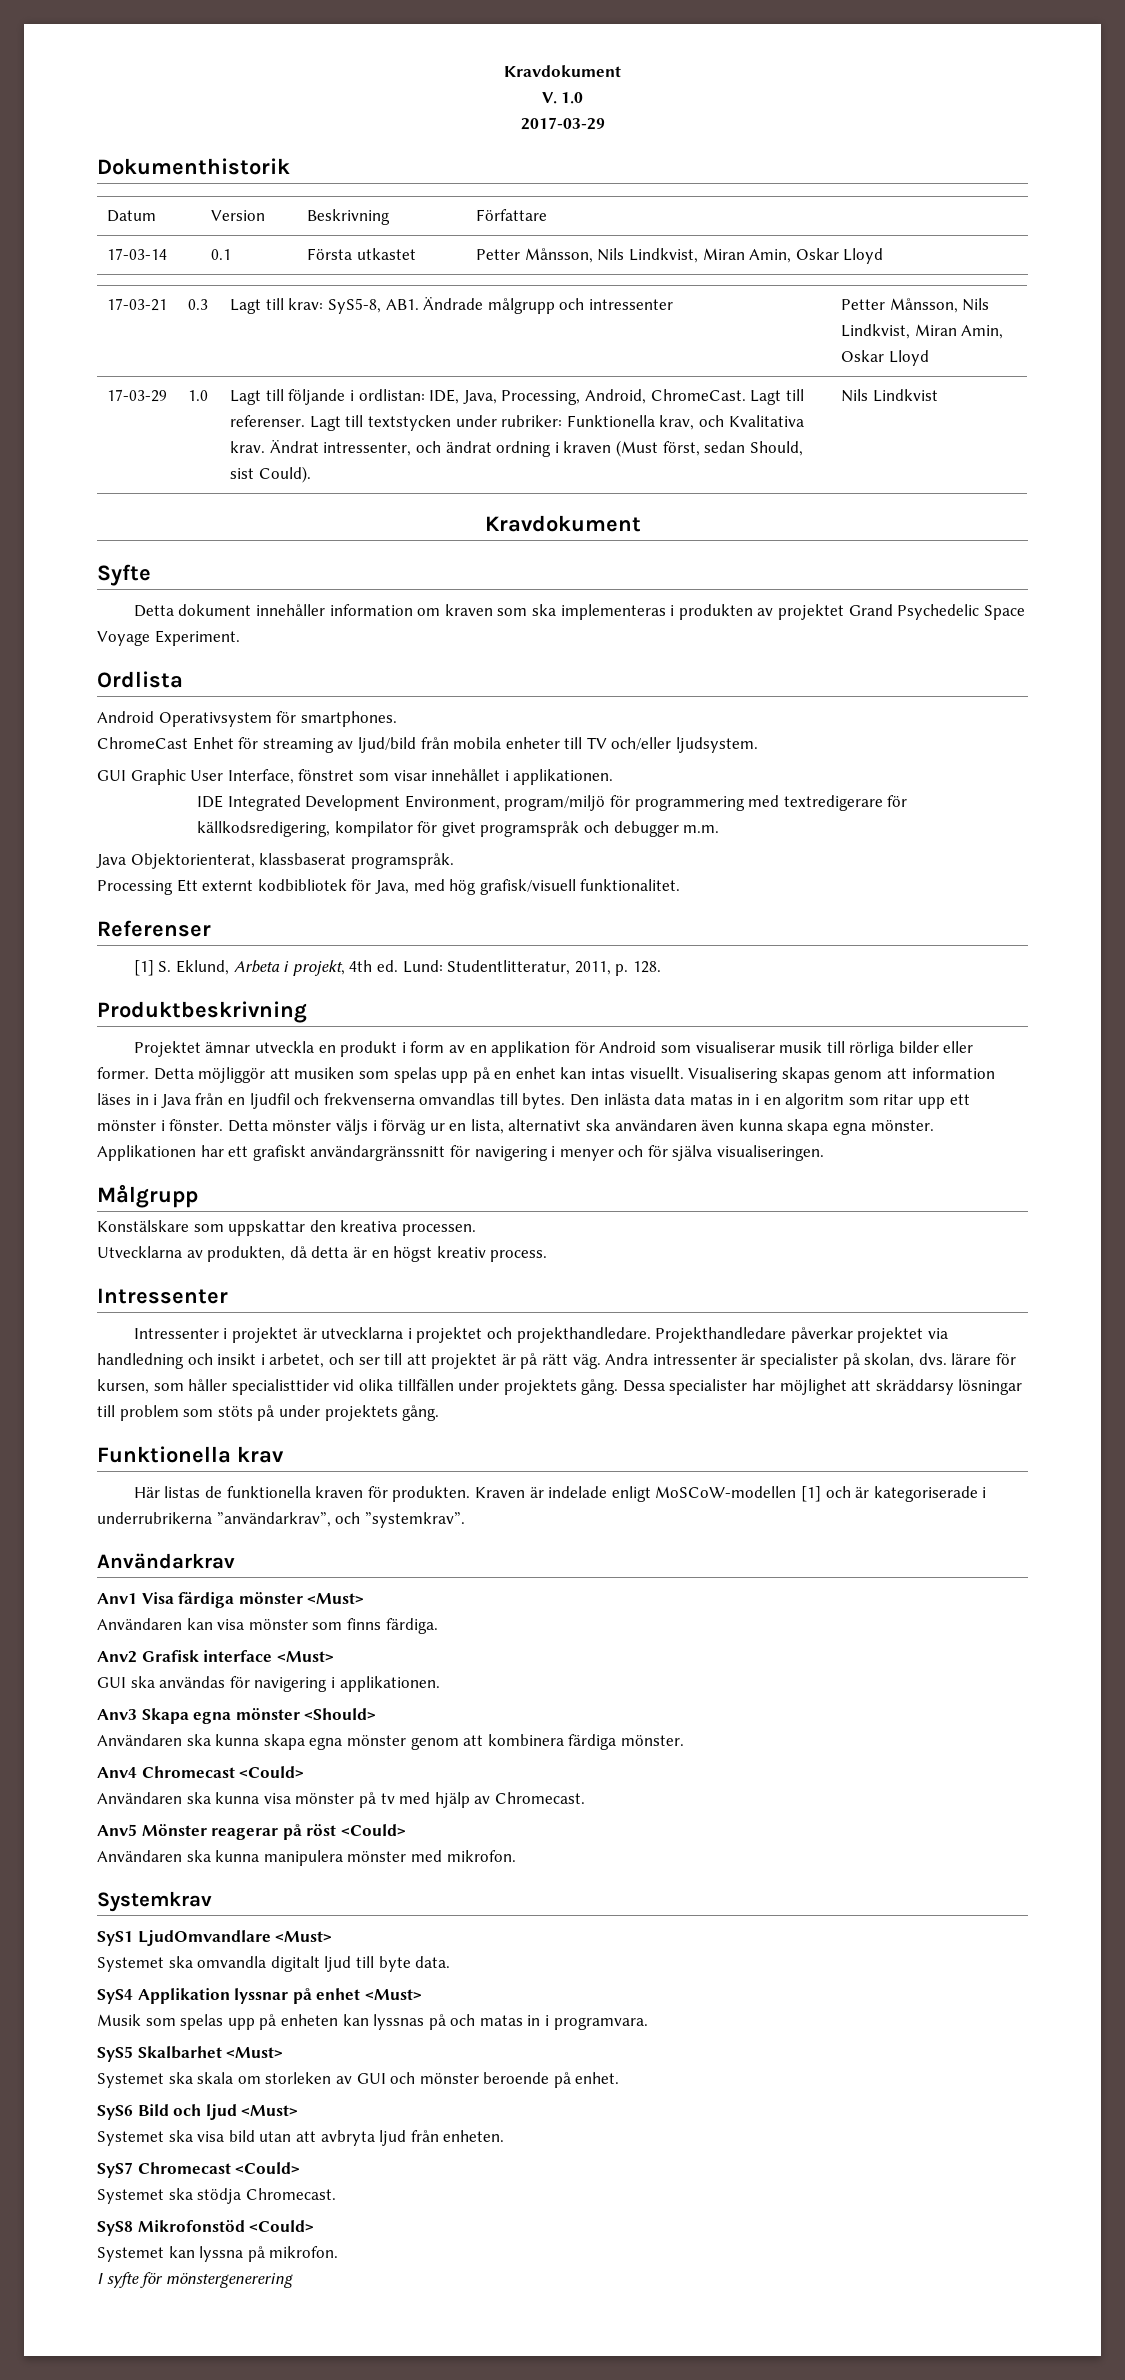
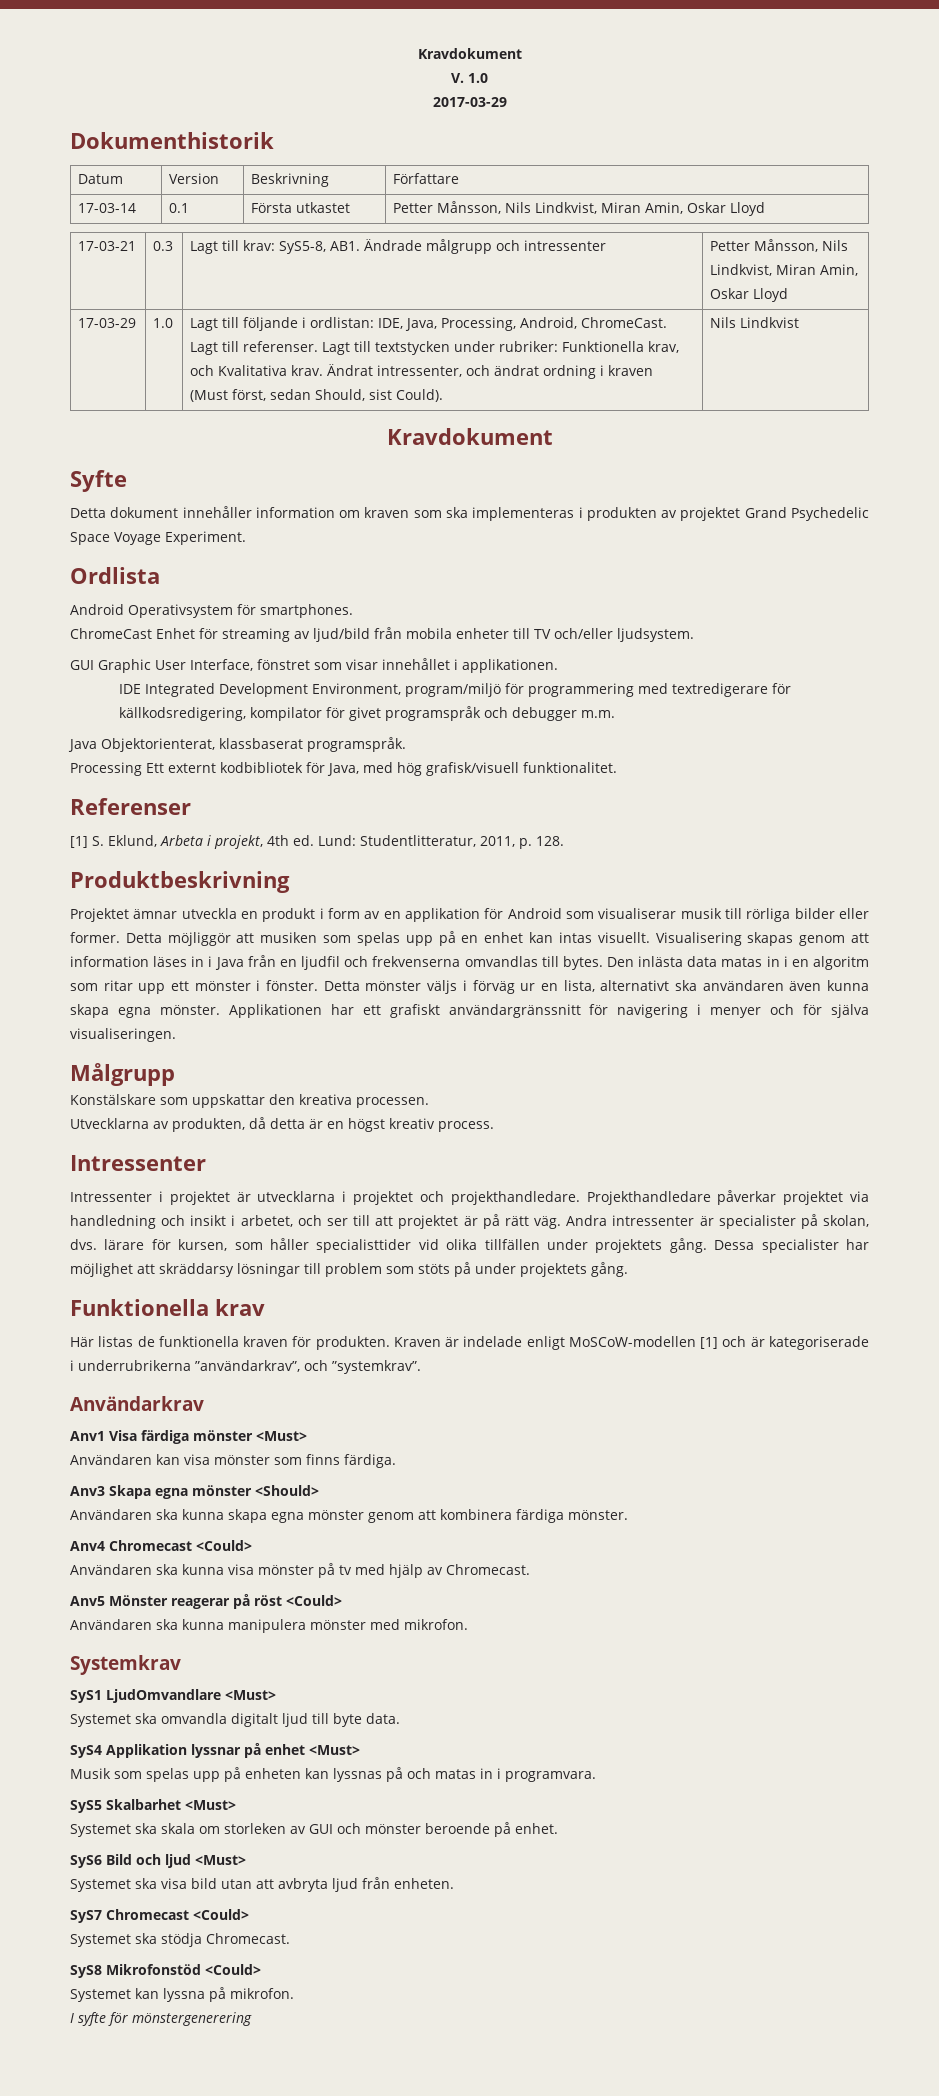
[97,1650,334,1663] [97,1676,440,1692] // Anv2 Grafisk interface <Must> // GUI ska användas för navigering i applikationen. -> (396, 1461) none

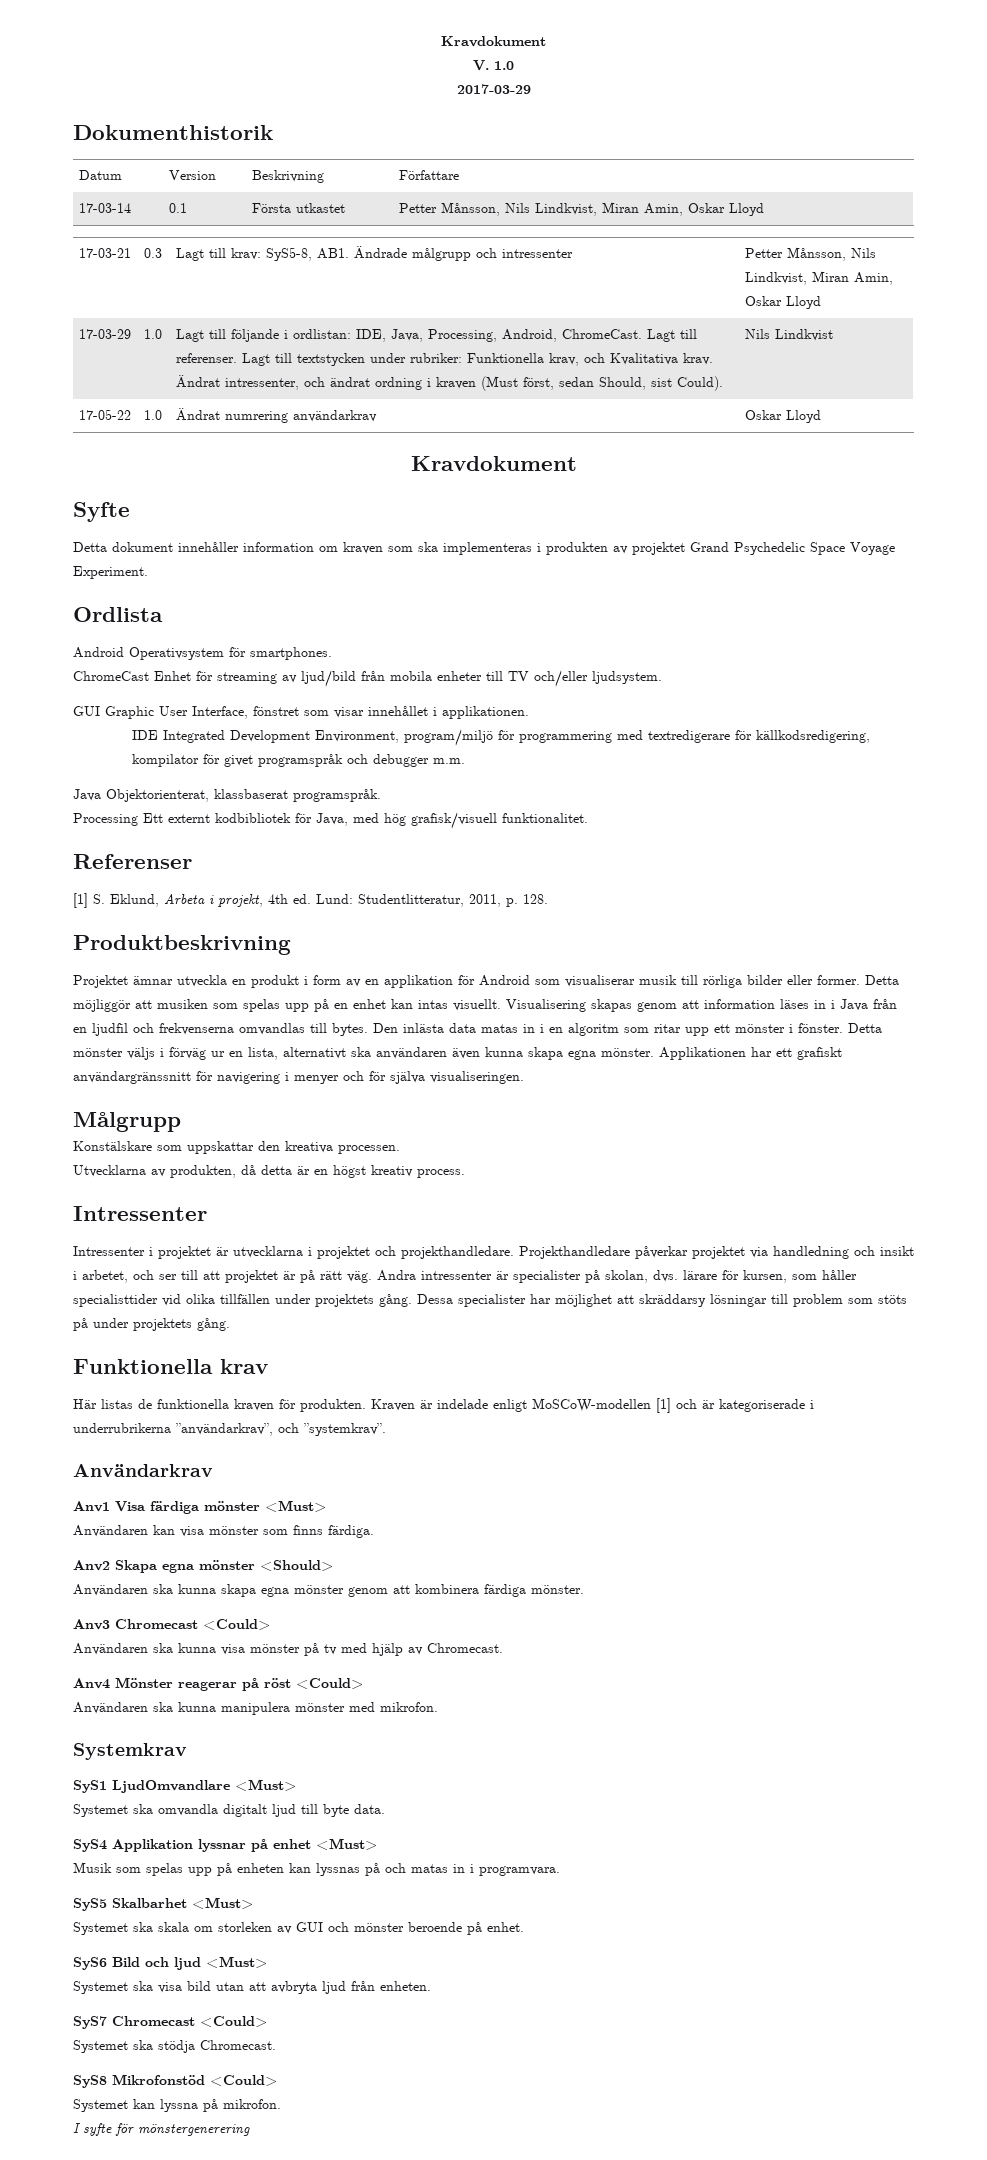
(800, 322) none -> [79,409,132,420] [144,410,163,420] [176,408,378,423] [745,410,822,423] // 17-05-22 | 1.0 | Ändrat numrering användarkrav | Oskar Lloyd
[70,1486,105,1496] Anv3 -> [73,1560,110,1571] Anv2
[70,1541,105,1551] Anv4 -> [73,1619,110,1630] Anv3
[70,1596,105,1606] Anv5 -> [73,1678,110,1689] Anv4

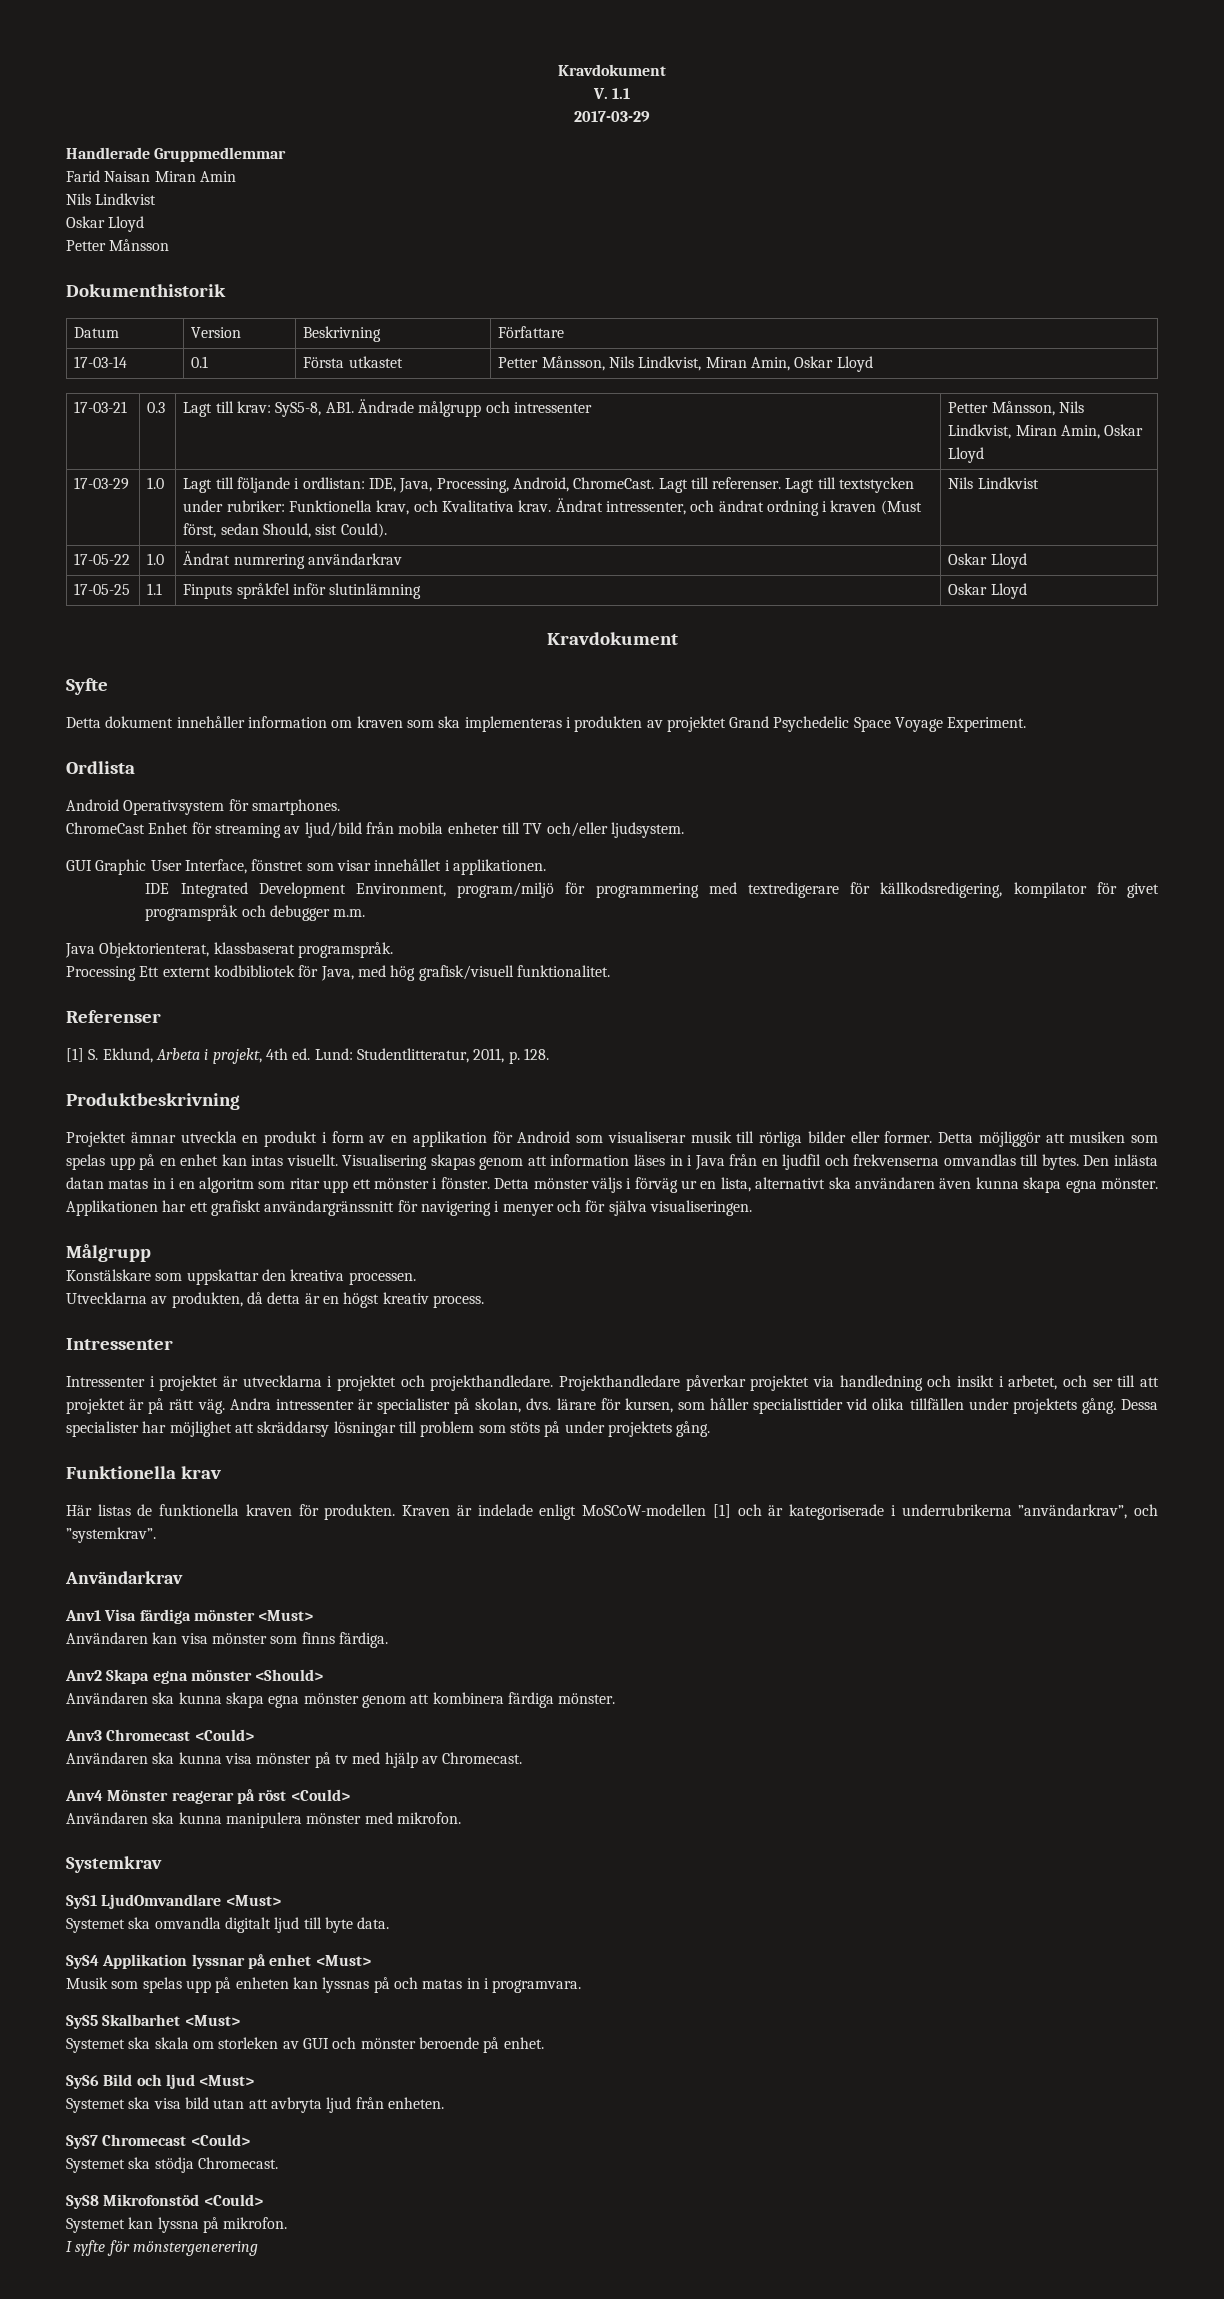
[494,61,514,70] 1.0 -> [612,88,631,99] 1.1
(531, 89) none -> [66,147,287,162] [66,170,236,182] [66,193,157,205] [66,216,145,232] [66,239,170,251] // Handlerade Gruppmedlemmar // Farid Naisan Miran Amin // Nils Lindkvist // Oskar Lloyd // Petter Månsson
(822, 416) none -> [74,583,131,595] [147,583,163,595] [183,583,422,599] [948,583,1027,599] // 17-05-25 | 1.1 | Finputs språkfel inför slutinlämning | Oskar Lloyd
[449,1023,476,1033] data -> [66,1177,104,1189] datan

